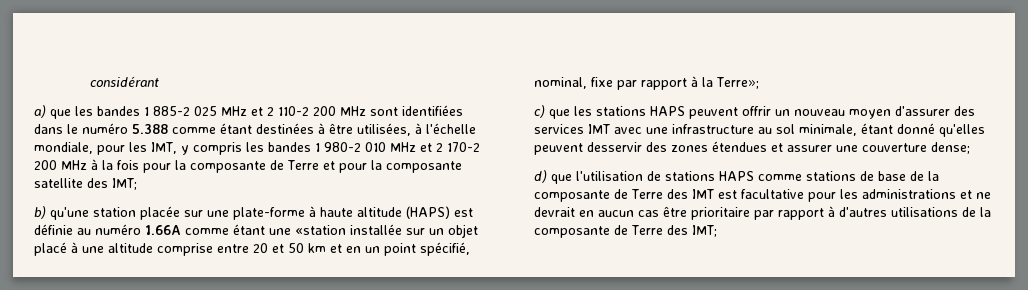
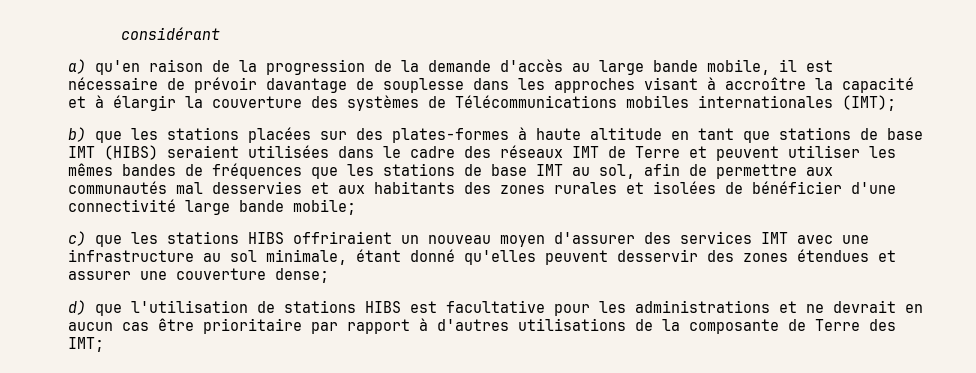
[50,105,463,119] [34,123,476,136] [34,142,480,155] [34,159,462,173] [34,178,137,190] [34,206,473,220] [34,224,478,238] [34,242,470,256] [534,76,759,90] que les bandes 1 885-2 025 MHz et 2 110-2 200 MHz sont identifiées dans le numéro 5.388 comme étant destinées à être utilisées, à l'échelle mondiale, pour les IMT, y compris les bandes 1 980-2 010 MHz et 2 170-2 200 MHz à la fois pour la composante de Terre et pour la composante satellite des IMT; // b) qu'une station placée sur une plate-forme à haute altitude (HAPS) est définie au numéro 1.66A comme étant une «station installée sur un objet placé à une altitude comprise entre 20 et 50 km et en un point spécifié, nominal, fixe par rapport à la Terre»; -> [95,59,833,75] [68,77,914,93] [68,95,896,111] [68,127,923,143] [68,145,896,161] [68,163,833,179] [68,181,896,194] [68,199,356,215] qu'en raison de la progression de la demande d'accès au large bande mobile, il est nécessaire de prévoir davantage de souplesse dans les approches visant à accroître la capacité et à élargir la couverture des systèmes de Télécommunications mobiles internationales (IMT); // b) que les stations placées sur des plates-formes à haute altitude en tant que stations de base IMT (HIBS) seraient utilisées dans le cadre des réseaux IMT de Terre et peuvent utiliser les mêmes bandes de fréquences que les stations de base IMT au sol, afin de permettre aux communautés mal desservies et aux habitants des zones rurales et isolées de bénéficier d'une connectivité large bande mobile;
[650,106,771,119] HAPS peuvent offrir -> [248,231,392,244] HIBS offriraient
[719,171,939,181] [534,189,714,202] HAPS comme stations de base de la composante de Terre des IMT -> [365,301,401,313] HIBS

